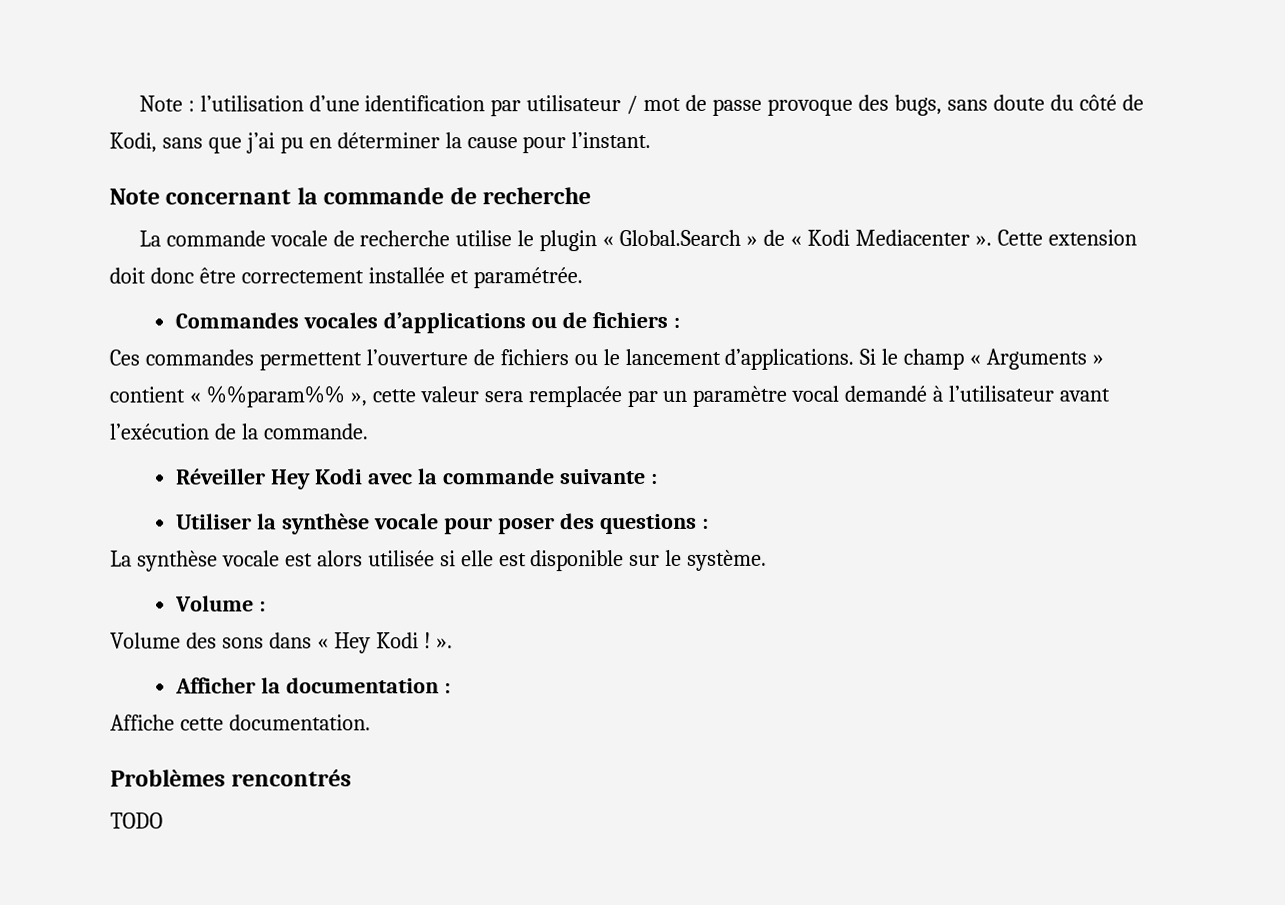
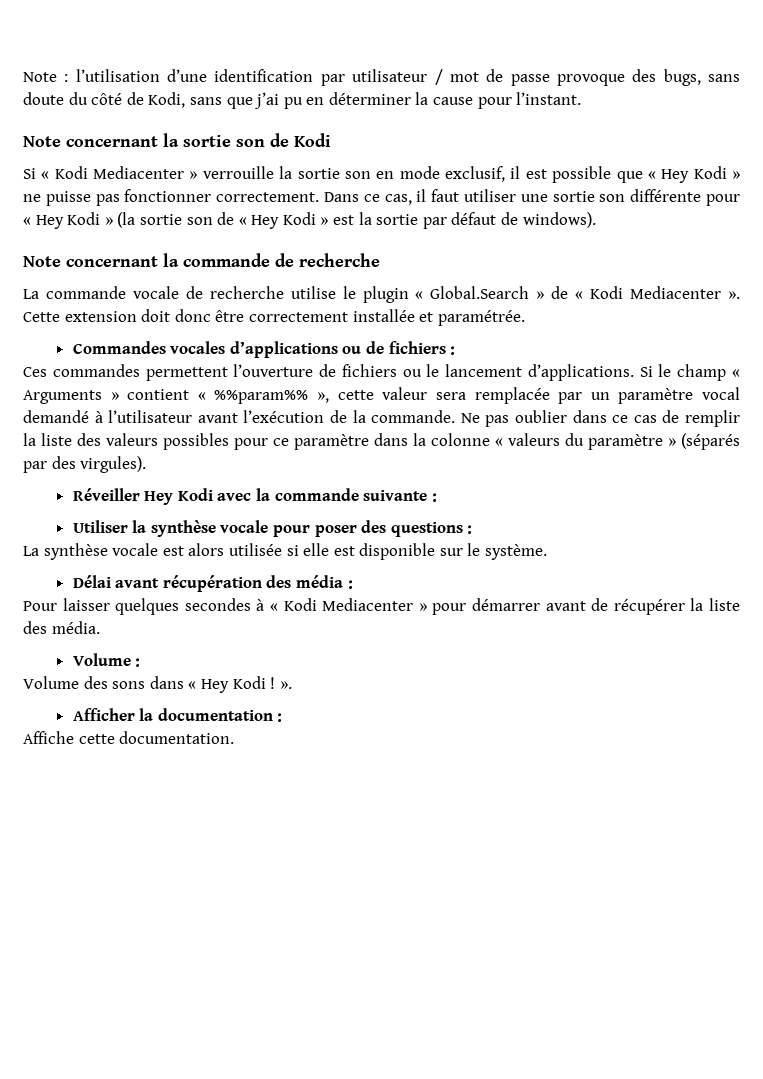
(652, 140) none -> [23,133,331,147] [23,166,740,183] [23,189,740,206] [23,212,596,229] // Note concernant la sortie son de Kodi // Si « Kodi Mediacenter » verrouille la sortie son en mode exclusif, il est possible que « Hey Kodi » ne puisse pas fonctionner correctement. Dans ce cas, il faut utiliser une sortie son différente pour « Hey Kodi » (la sortie son de « Hey Kodi » est la sortie par défaut de windows).
(368, 431) none -> [460,410,741,427] [23,433,740,450] [23,456,147,473] Ne pas oublier dans ce cas de remplir la liste des valeurs possibles pour ce paramètre dans la colonne « valeurs du paramètre » (séparés par des virgules).
(768, 560) none -> [72,575,353,592] [23,598,741,615] [23,621,100,634] // Délai avant récupération des média : // Pour laisser quelques secondes à « Kodi Mediacenter » pour démarrer avant de récupérer la liste des média.
[110,769,353,787] [110,812,163,829] // Problèmes rencontrés // TODO -> (235, 737) none

